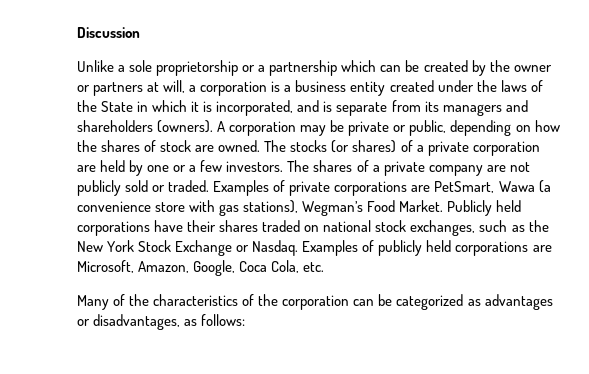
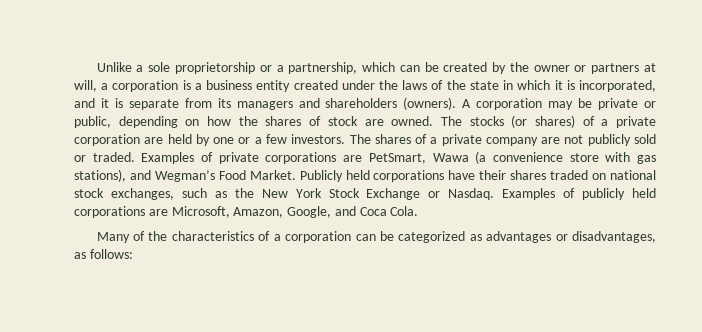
[77,27,140,38] Discussion // -> (96, 67) none
[269,60,338,76] partnership -> [288,62,358,74] partnership,
[101,101,134,112] State -> [469,81,499,90] state
(320, 106) none -> [100,98,109,108] it
(299, 206) none -> [129,170,151,180] and
[239,260,325,273] Coca Cola, etc. -> [334,206,419,216] and Coca Cola.
[258,294,279,306] the -> [273,234,281,241] a

